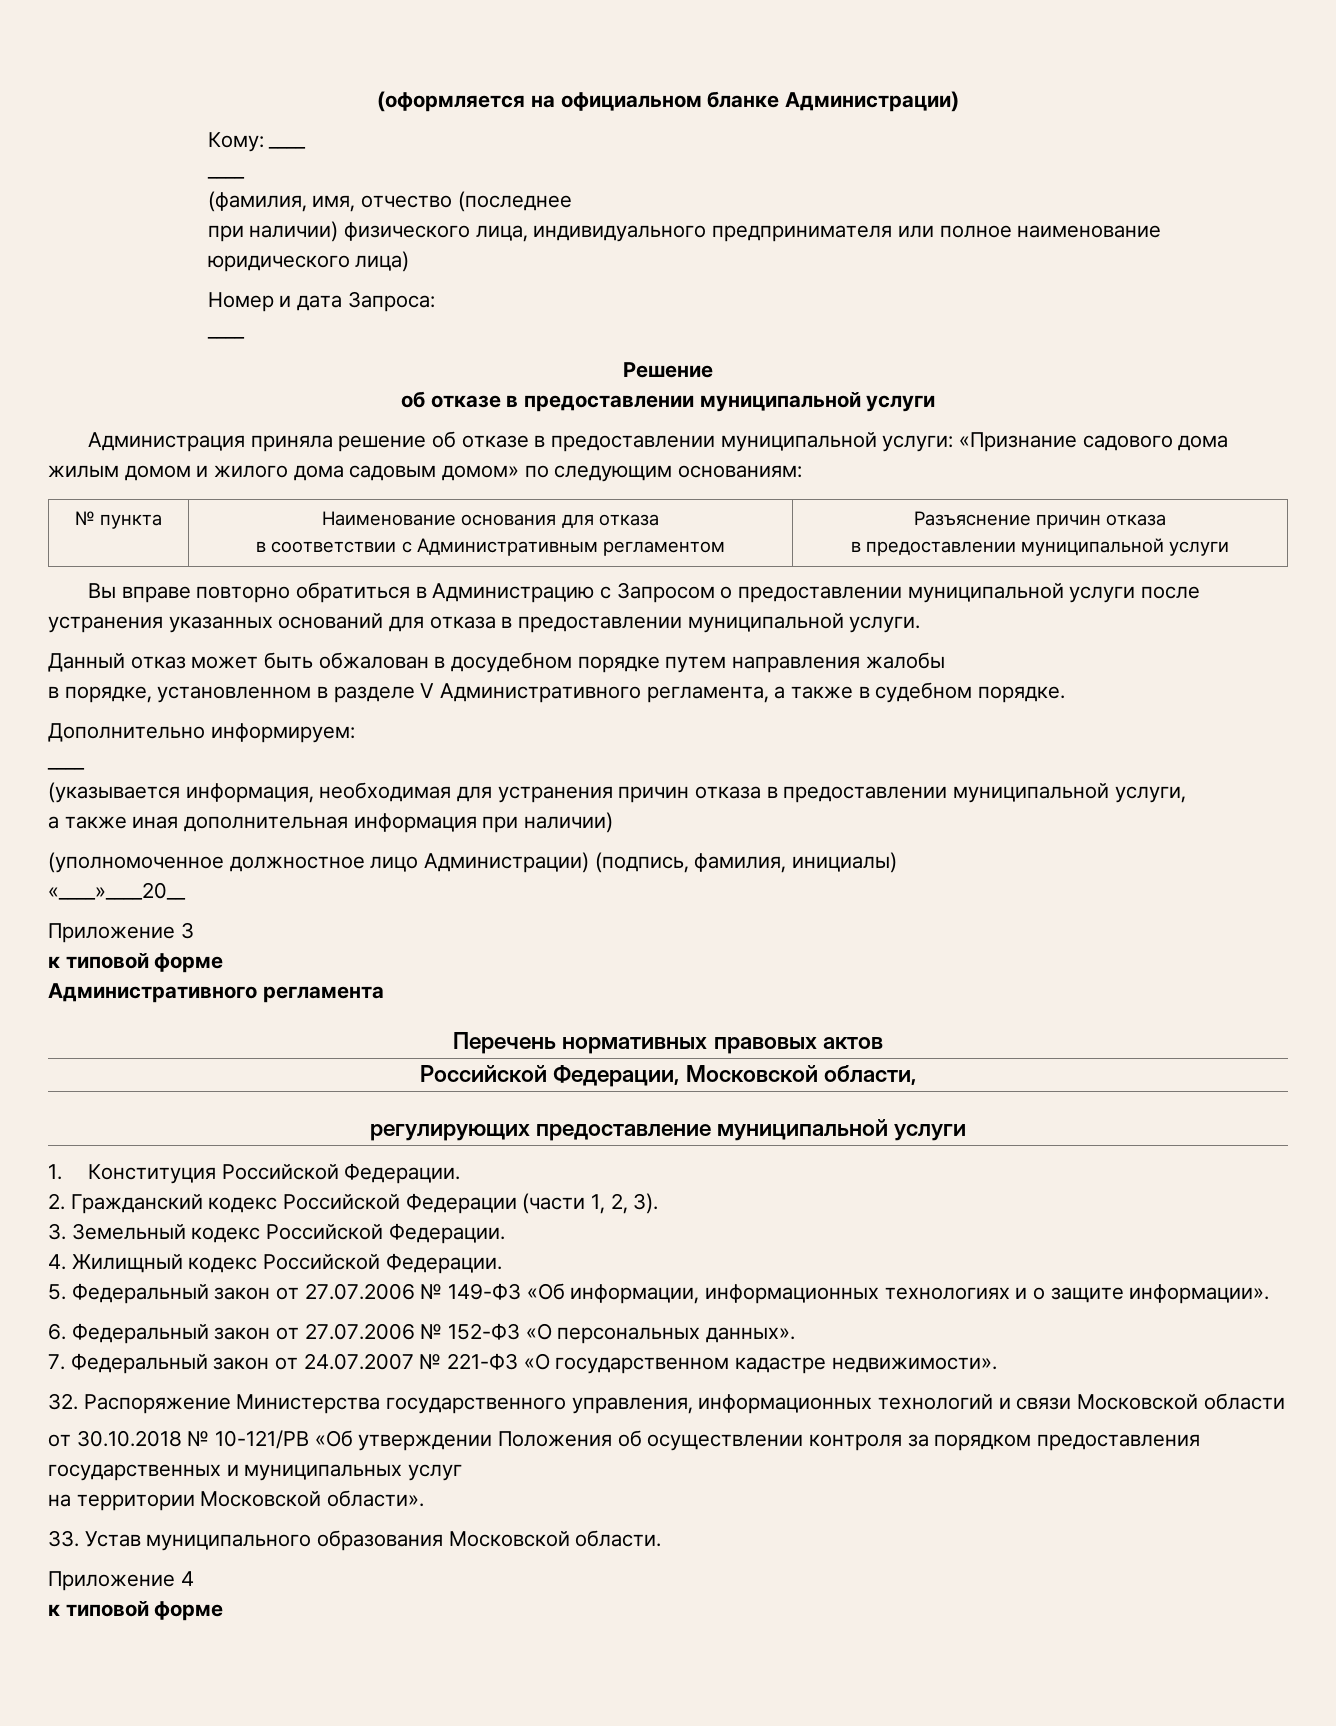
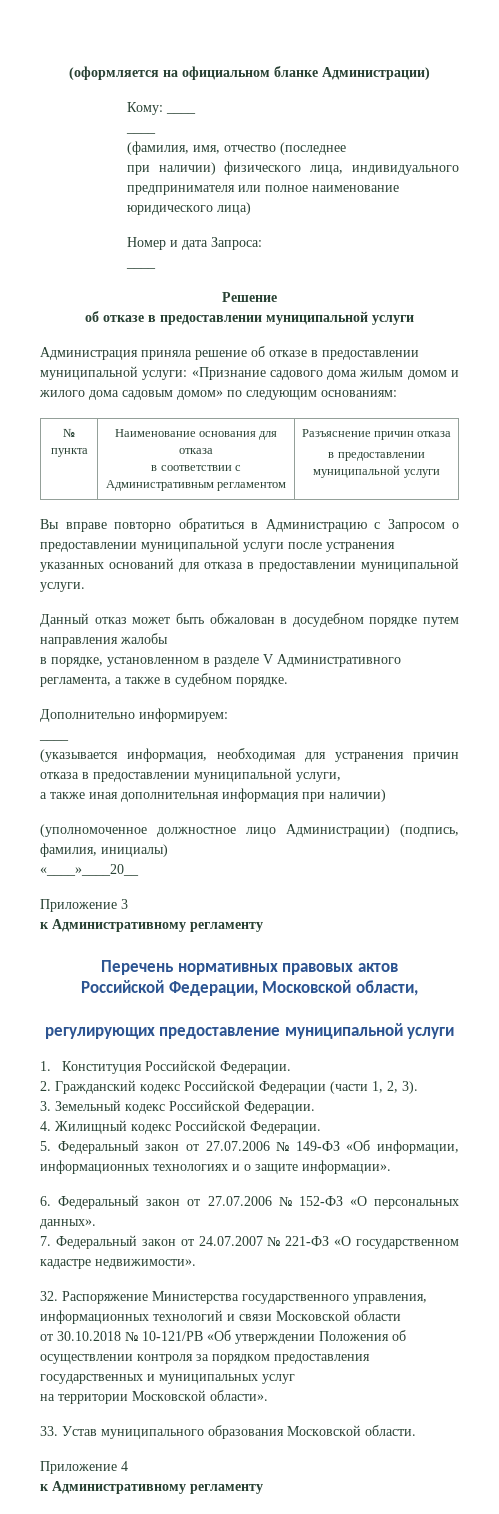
[65,953,224,973] [48,983,384,1003] типовой форме // Административного регламента -> [52,919,263,932] Административному регламенту
[65,1601,224,1621] типовой форме -> [52,1481,263,1494] Административному регламенту

